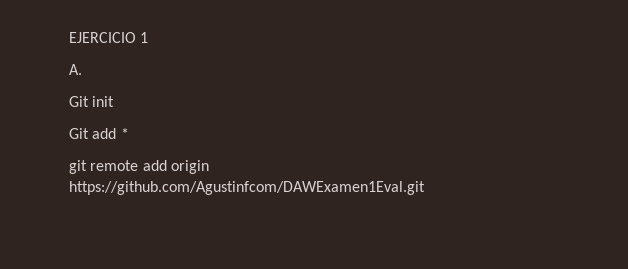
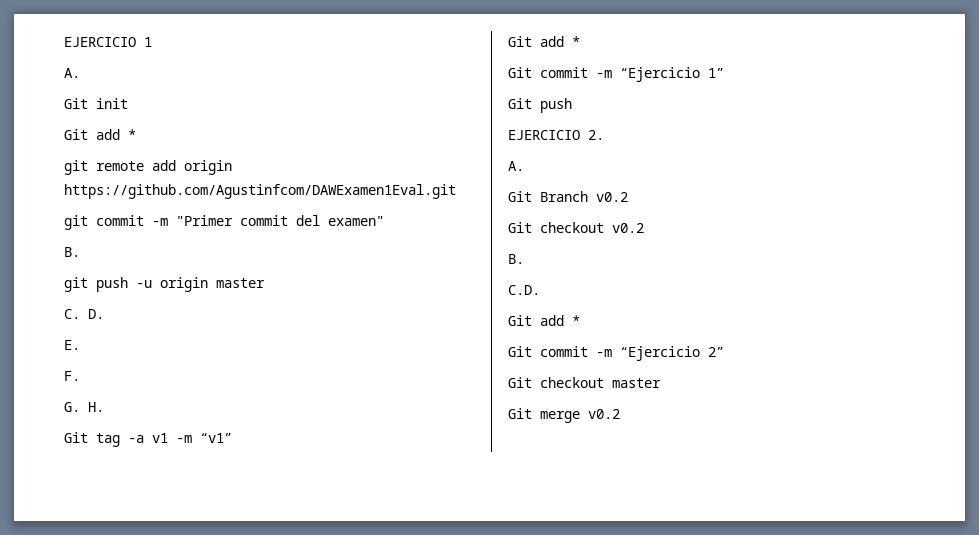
(425, 188) none -> [64,215,384,230] [64,247,80,257] [64,277,265,292] [64,309,104,319] [64,340,80,350] [64,371,80,381] [64,402,104,412] [64,432,232,447] [508,36,580,47] [508,67,724,82] [508,98,572,113] [508,130,604,140] [508,161,524,171] [508,191,628,202] [508,222,644,233] [508,254,524,264] [508,285,540,295] [508,315,580,326] [508,346,724,361] [508,377,661,388] [508,408,620,423] // git commit -m "Primer commit del examen" // B. // git push -u origin master // C. D. // E. // F. // G. H. // Git tag -a v1 -m “v1” // Git add * // Git commit -m “Ejercicio 1” // Git push // EJERCICIO 2. // A. // Git Branch v0.2 // Git checkout v0.2 // B. // C.D. // Git add * // Git commit -m “Ejercicio 2” // Git checkout master // Git merge v0.2

